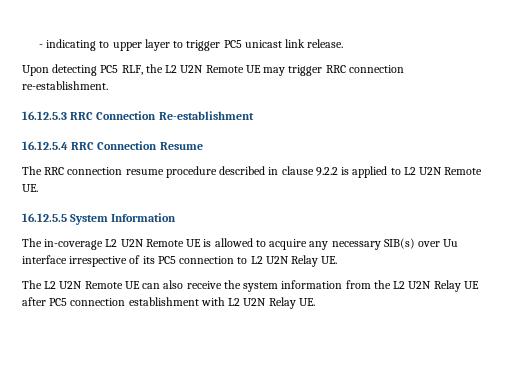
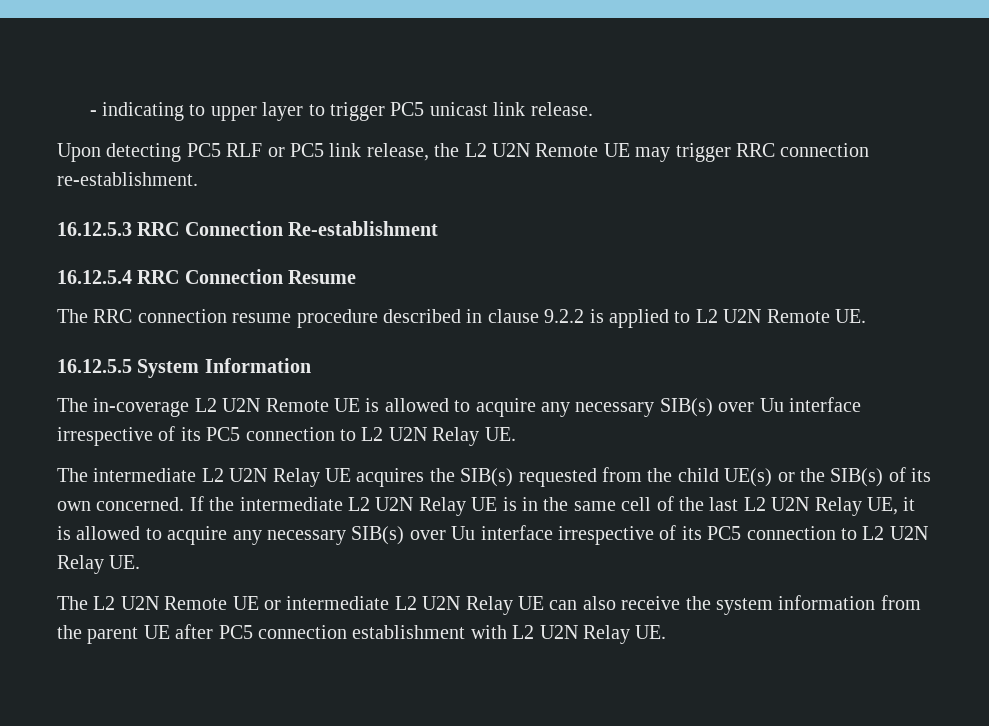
[121,65,143,75] RLF, -> [226,143,429,161] RLF or PC5 link release,
(338, 260) none -> [57,467,932,487] [57,496,916,516] [57,525,928,545] [57,555,141,574] // The intermediate L2 U2N Relay UE acquires the SIB(s) requested from the child UE(s) or the SIB(s) of its own concerned. If the intermediate L2 U2N Relay UE is in the same cell of the last L2 U2N Relay UE, it is allowed to acquire any necessary SIB(s) over Uu interface irrespective of its PC5 connection to L2 U2N Relay UE.
(140, 285) none -> [264,596,544,615] or intermediate L2 U2N Relay UE
[393,280,461,292] L2 U2N Relay -> [87,627,139,644] parent

